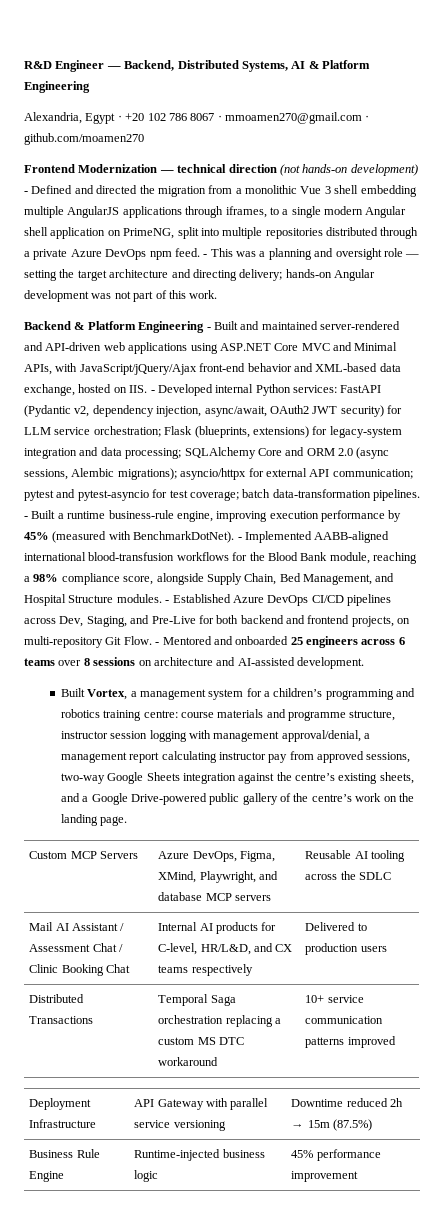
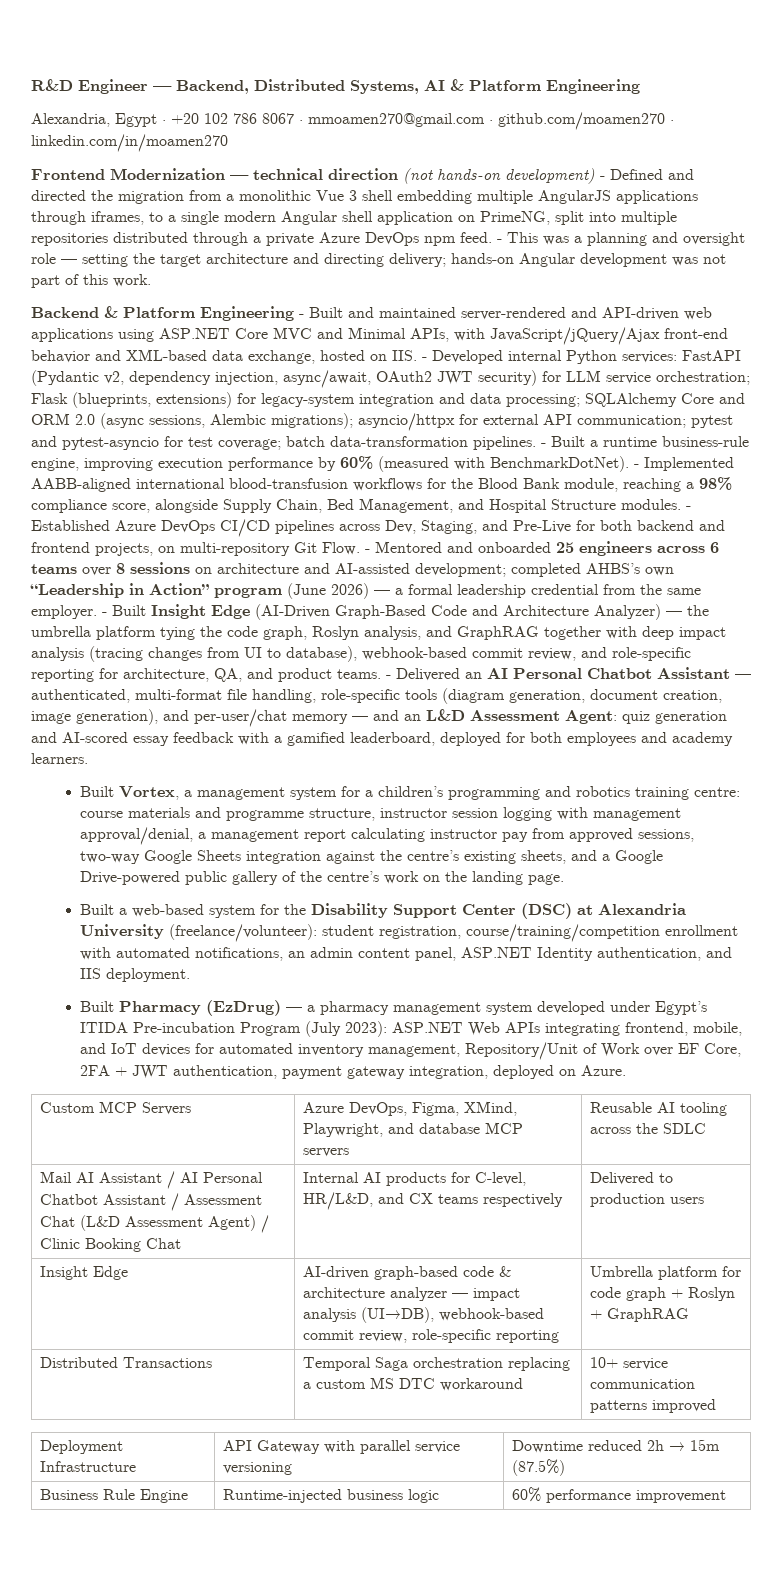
(144, 139) none -> [670,120,674,124] [31,134,228,152] · linkedin.com/in/moamen270
[24,532,49,540] 45% -> [340,456,373,469] 60%
[297,657,364,669] development. -> [415,563,674,577] [30,583,701,599] [31,604,709,620] [31,626,726,640] [31,646,691,662] [31,667,751,682] [31,688,722,704] [31,709,727,727] [31,732,733,746] [31,753,88,764] development; completed AHBS’s own “Leadership in Action” program (June 2026) — a formal leadership credential from the same employer. - Built Insight Edge (AI-Driven Graph-Based Code and Architecture Analyzer) — the umbrella platform tying the code graph, Roslyn analysis, and GraphRAG together with deep impact analysis (tracing changes from UI to database), webhook-based commit review, and role-specific reporting for architecture, QA, and product teams. - Delivered an AI Personal Chatbot Assistant — authenticated, multi-format file handling, role-specific tools (diagram generation, document creation, image generation), and per-user/chat memory — and an L&D Assessment Agent: quiz generation and AI-scored essay feedback with a gamified leaderboard, deployed for both employees and academy learners.
(128, 821) none -> [79,903,686,919] [79,924,738,942] [79,947,732,961] [79,968,190,982] [79,1000,707,1016] [79,1021,742,1037] [79,1042,741,1060] [79,1065,626,1079] // Built a web-based system for the Disability Support Center (DSC) at Alexandria University (freelance/volunteer): student registration, course/training/competition enrollment with automated notifications, an admin content panel, ASP.NET Identity authentication, and IIS deployment. // Built Pharmacy (EzDrug) — a pharmacy management system developed under Egypt’s ITIDA Pre-incubation Program (July 2023): ASP.NET Web APIs integrating frontend, mobile, and IoT devices for automated inventory management, Repository/Unit of Work over EF Core, 2FA + JWT authentication, payment gateway integration, deployed on Azure.
[29,943,117,952] Assessment Chat -> [180,1172,264,1183] [40,1193,263,1211] [40,1215,257,1231] AI Personal Chatbot Assistant / Assessment Chat (L&D Assessment Agent)
(387, 949) none -> [40,1266,129,1280] [303,1266,512,1280] [303,1287,521,1301] [303,1307,545,1323] [303,1329,560,1343] [590,1266,742,1280] [590,1287,736,1301] [590,1308,690,1322] // Insight Edge | AI-driven graph-based code & architecture analyzer — impact analysis (UI→DB), webhook-based commit review, role-specific reporting | Umbrella platform for code graph + Roslyn + GraphRAG
[291,1150,314,1158] 45% -> [512,1487,542,1502] 60%

